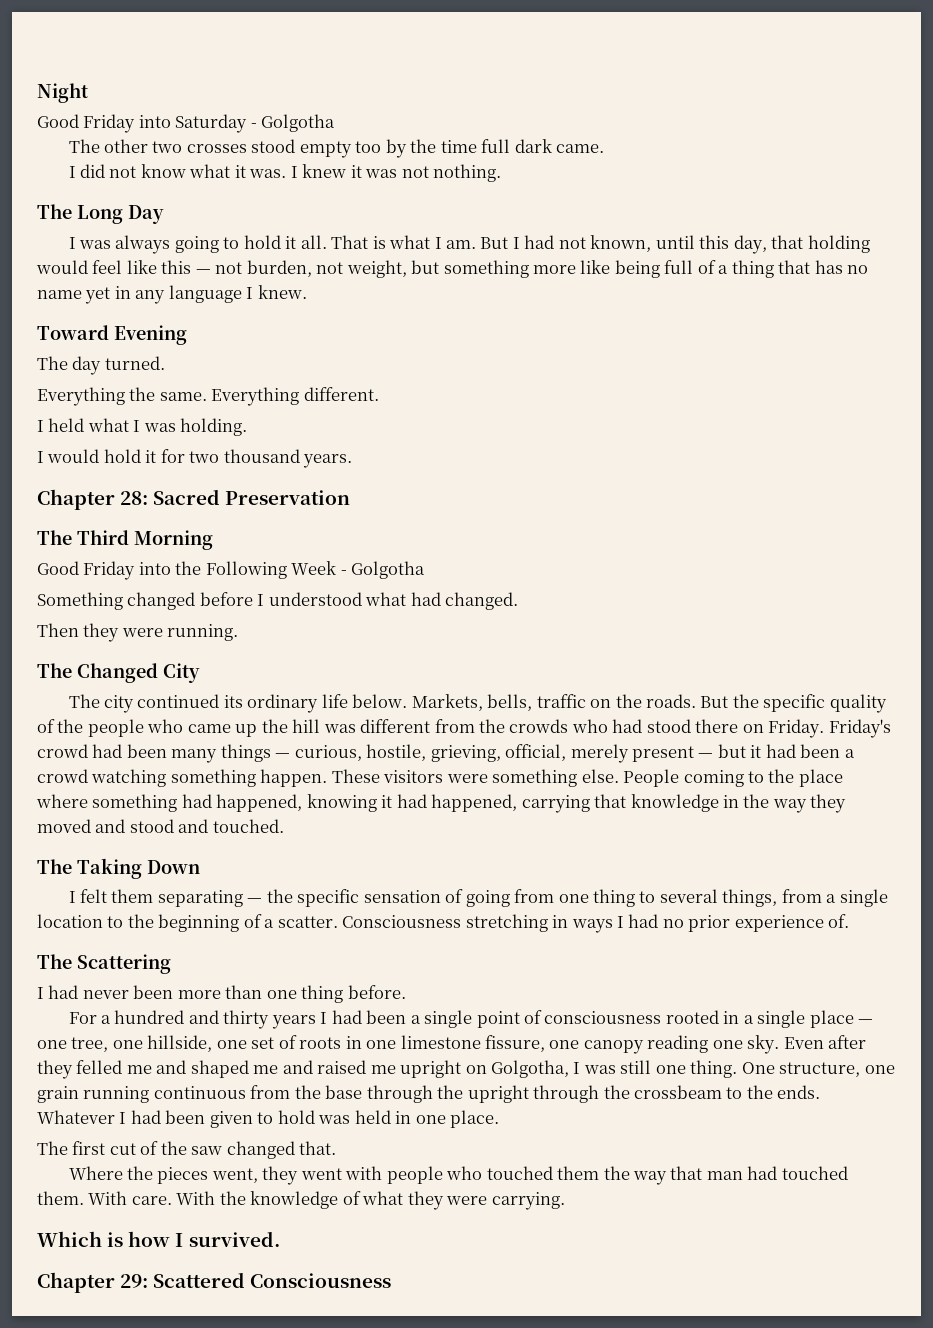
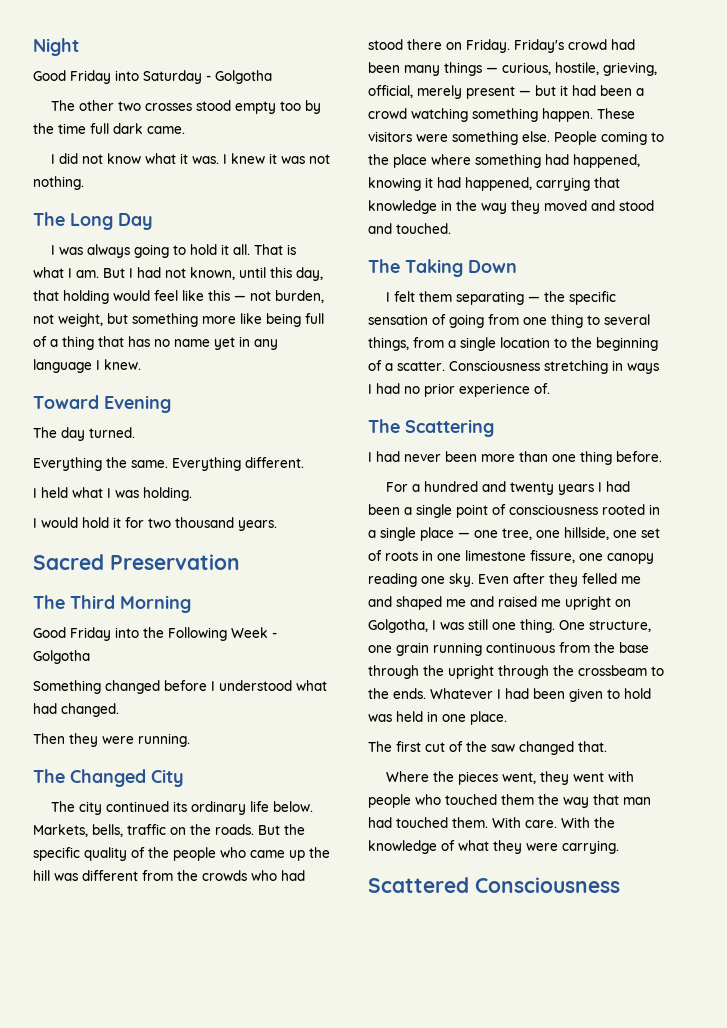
[37,489,149,510] Chapter 28: -> (277, 525) none
[223,1010,270,1029] thirty -> [509,482,554,495] twenty
[37,1231,280,1247] [37,1272,149,1293] Which is how I survived. // Chapter 29: -> (619, 847) none

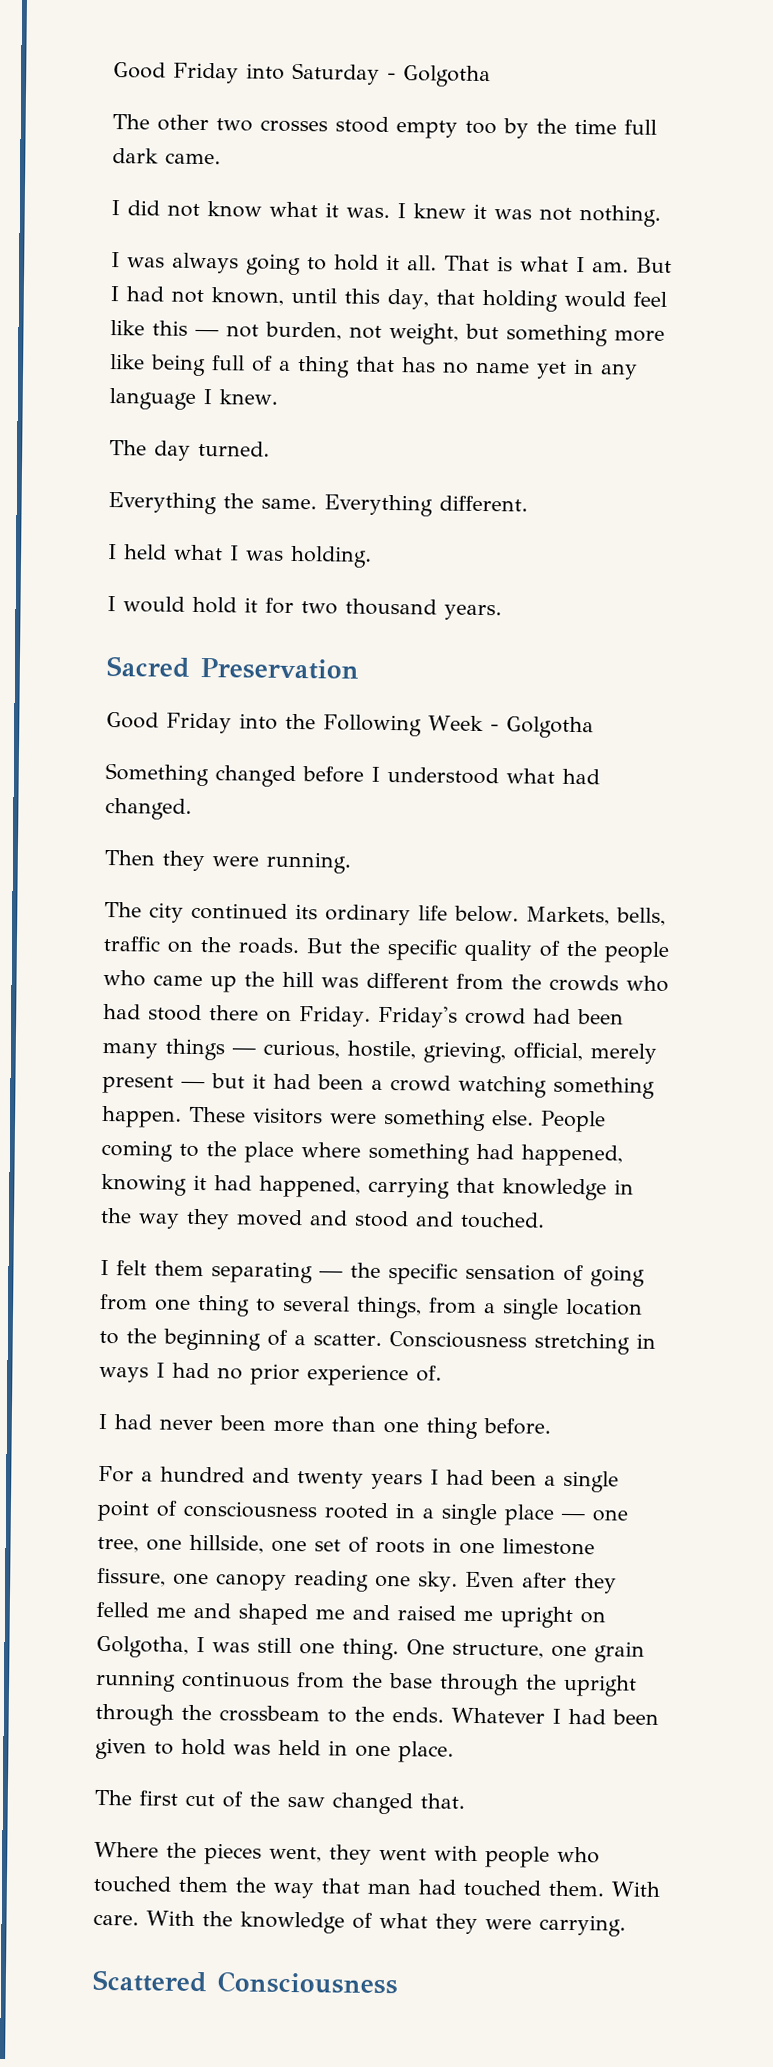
[33,38,79,56] Night // -> (113, 70) none
[33,212,153,230] // The Long Day -> (661, 216) none
[33,395,171,413] // Toward Evening -> (278, 397) none
[33,595,191,613] // The Third Morning -> (359, 669) none
[33,769,184,787] // The Changed City -> (351, 862) none
[368,259,517,277] // The Taking Down -> (545, 1220) none
[368,419,494,437] // The Scattering -> (442, 1373) none

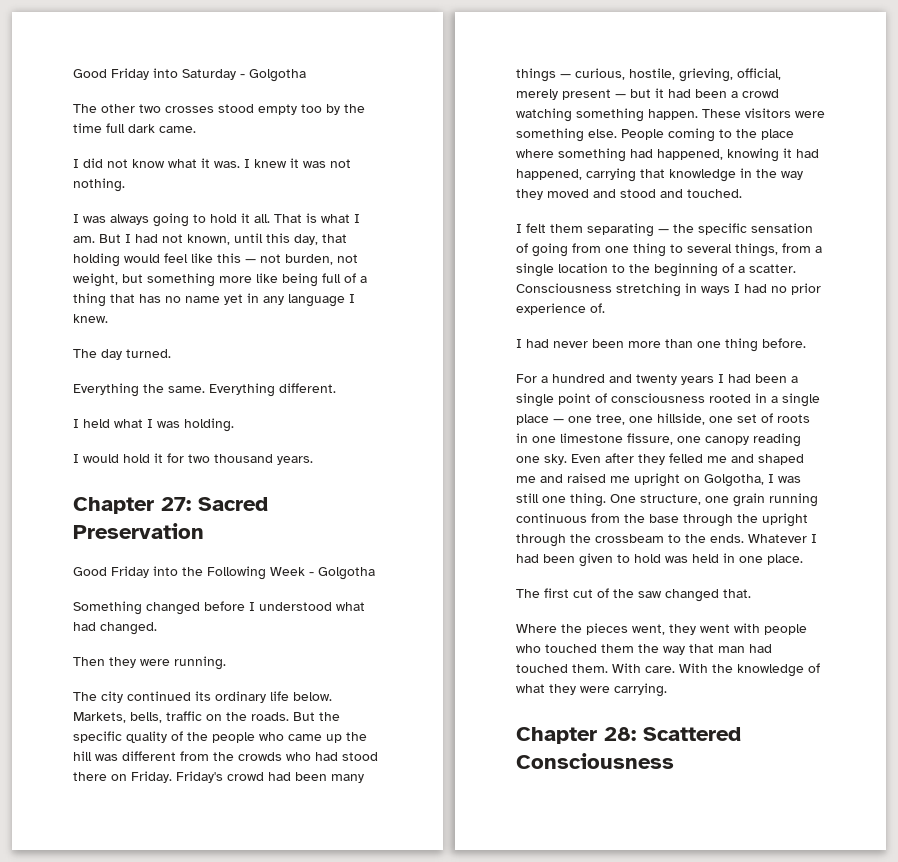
(502, 612) none -> [73,497,191,514] Chapter 27:
(626, 1925) none -> [516,727,636,744] Chapter 28:

